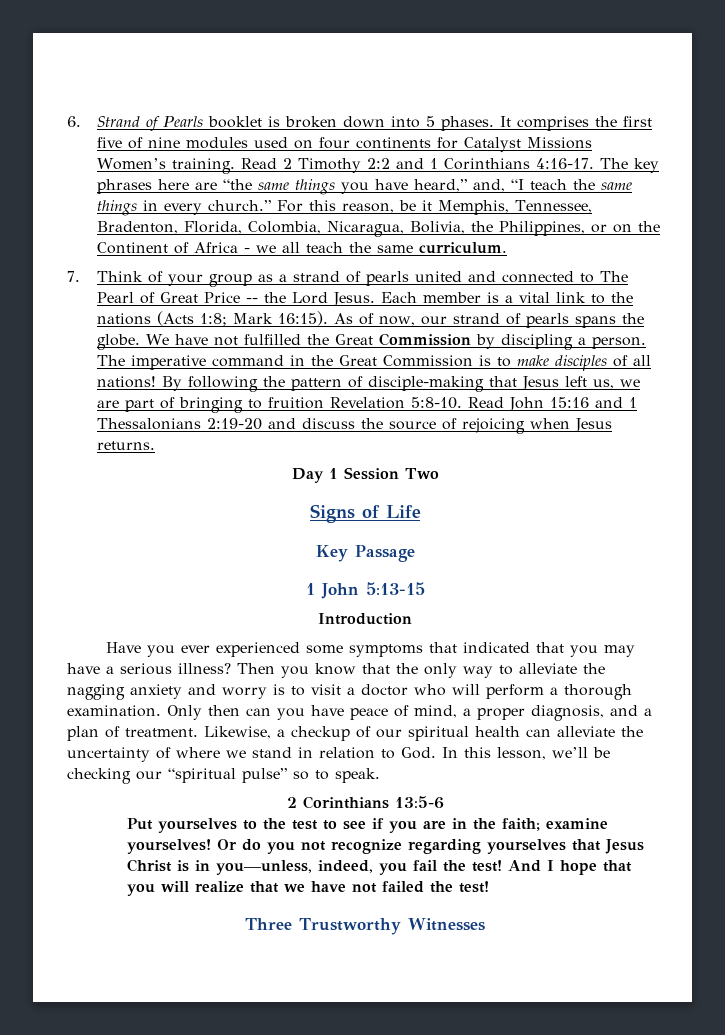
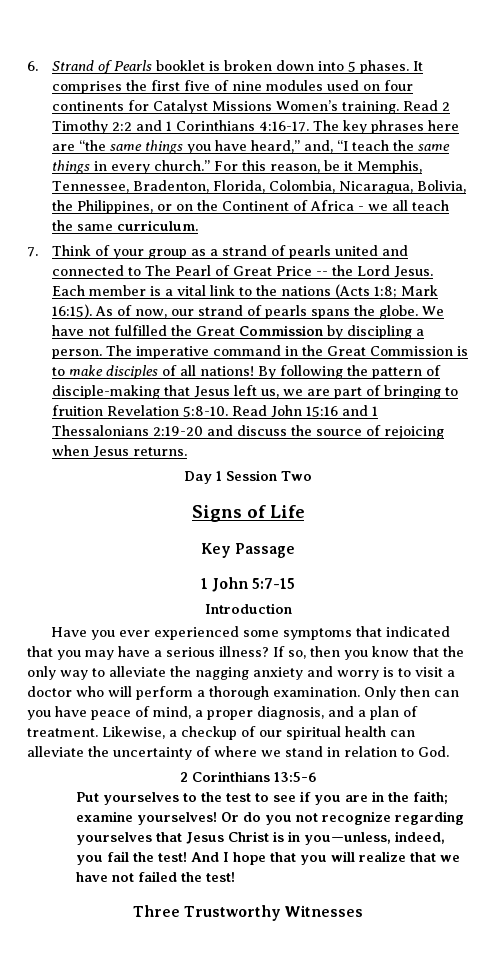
[365,582,425,595] 5:13-15 -> [252,578,296,589] 5:7-15
[237,663,275,674] Then -> [273,646,340,659] If so, then
[442,747,610,760] [67,768,380,784] In this lesson, we’ll be checking our “spiritual pulse” so to speak. -> (449, 751) none

